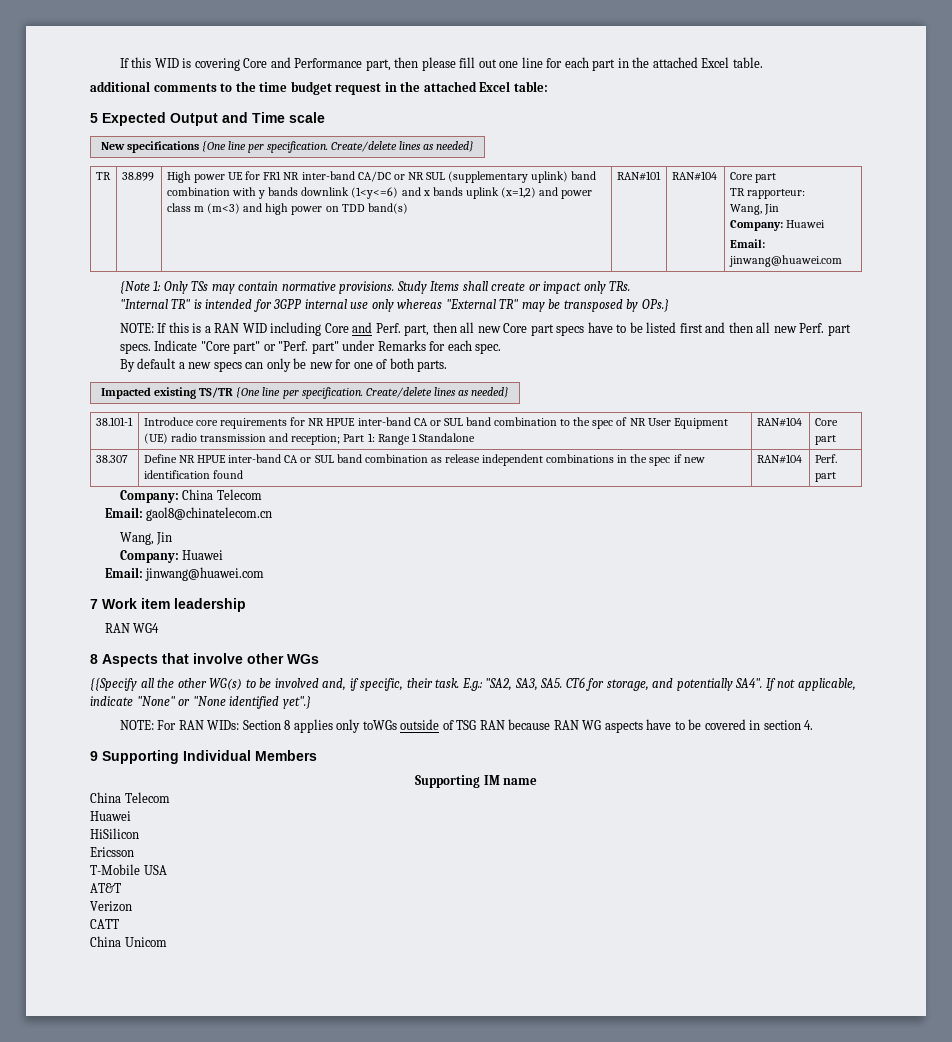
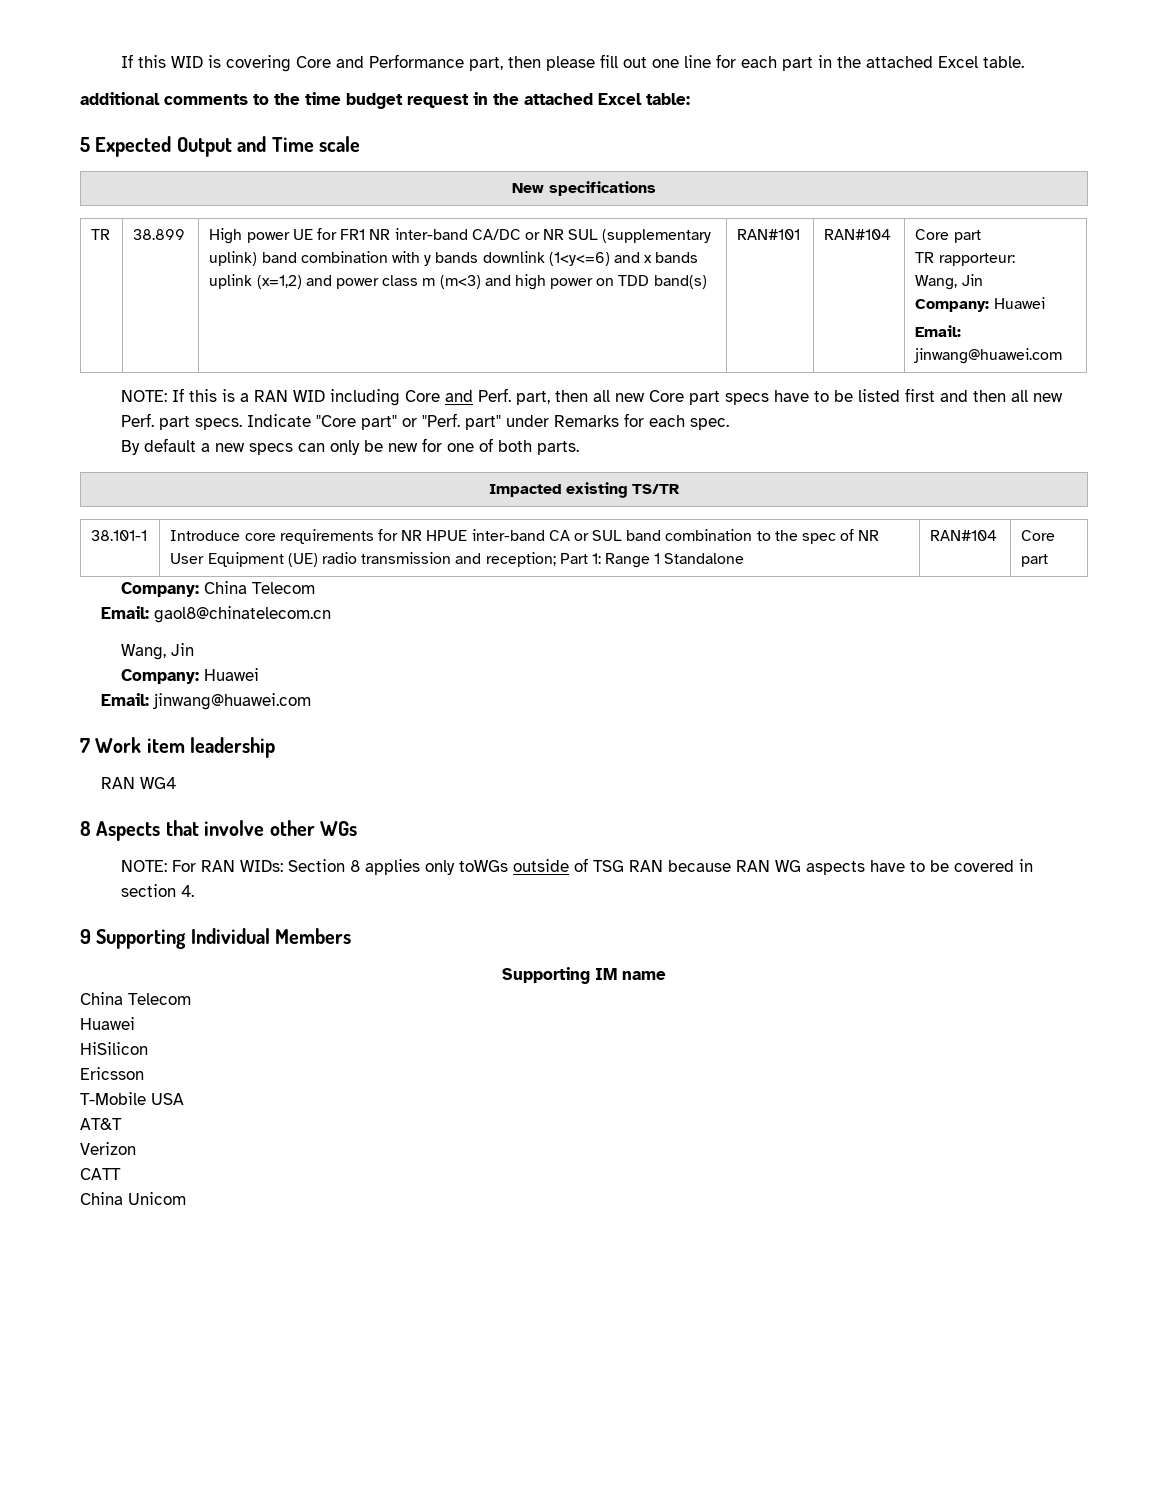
[201,141,475,153] {One line per specification. Create/delete lines as needed} -> (656, 188) none
[119,281,631,294] [119,299,669,312] // {Note 1: Only TSs may contain normative provisions. Study Items shall create or impact only TRs. // "Internal TR" is intended for 3GPP internal use only whereas "External TR" may be transposed by OPs.} -> (1063, 356) none
[236,387,510,399] {One line per specification. Create/delete lines as needed} -> (681, 489) none
[95,455,128,463] [143,454,705,466] [143,470,243,479] [756,454,802,464] [814,454,837,463] [814,472,836,482] // 38.307 | Define NR HPUE inter-band CA or SUL band combination as release independent combinations in the spec if new identification found | RAN#104 | Perf. part -> (1049, 560) none
[90,677,856,691] [90,696,311,709] // {{Specify all the other WG(s) to be involved and, if specific, their task. E.g.: "SA2, SA3, SA5. CT6 for storage, and potentially SA4". If not applicable, indicate "None" or "None identified yet".} -> (357, 828) none

